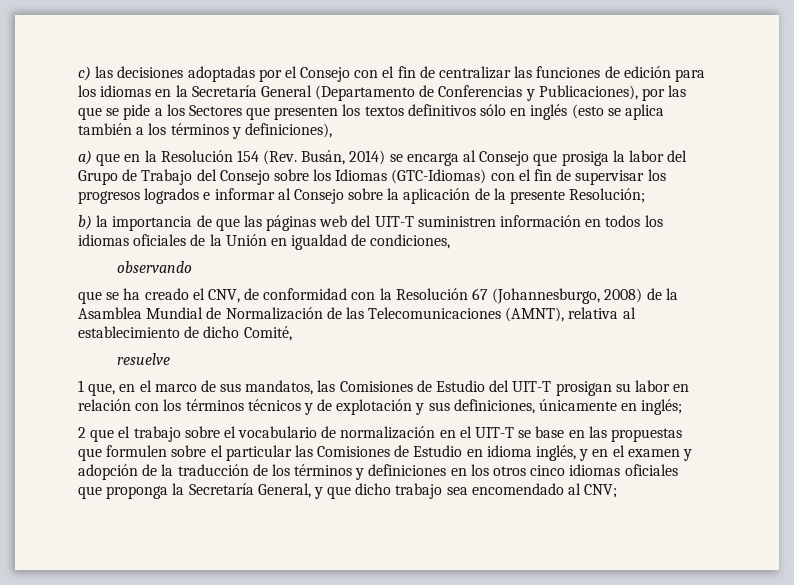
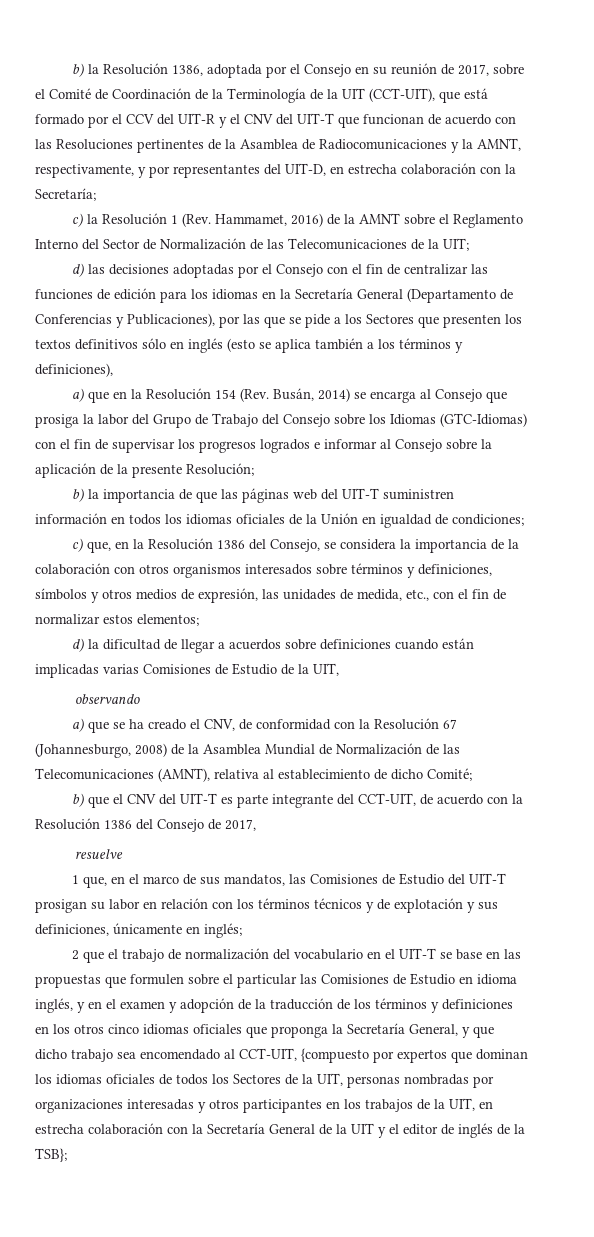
[78,66,91,81] c) -> [71,63,524,78] [35,88,488,103] [35,113,516,128] [35,138,521,153] [35,163,516,178] [35,188,96,201] [71,213,523,228] [35,238,469,251] [71,263,84,277] b) la Resolución 1386, adoptada por el Consejo en su reunión de 2017, sobre el Comité de Coordinación de la Terminología de la UIT (CCT-UIT), que está formado por el CCV del UIT-R y el CNV del UIT-T que funcionan de acuerdo con las Resoluciones pertinentes de la Asamblea de Radiocomunicaciones y la AMNT, respectivamente, y por representantes del UIT-D, en estrecha colaboración con la Secretaría; // c) la Resolución 1 (Rev. Hammamet, 2016) de la AMNT sobre el Reglamento Interno del Sector de Normalización de las Telecomunicaciones de la UIT; // d)
[370,234,451,249] condiciones, -> [452,514,524,526] [71,538,519,553] [35,563,492,578] [35,588,506,603] [35,614,199,626] [71,638,474,653] [35,663,339,678] condiciones; // c) que, en la Resolución 1386 del Consejo, se considera la importancia de la colaboración con otros organismos interesados sobre términos y definiciones, símbolos y otros medios de expresión, las unidades de medida, etc., con el fin de normalizar estos elementos; // d) la dificultad de llegar a acuerdos sobre definiciones cuando están implicadas varias Comisiones de Estudio de la UIT,
(193, 267) none -> [71,718,84,732] a)
[243,326,292,341] Comité, -> [427,768,472,781] [71,793,523,808] [35,818,256,832] Comité; // b) que el CNV del UIT-T es parte integrante del CCT-UIT, de acuerdo con la Resolución 1386 del Consejo de 2017,
[184,426,436,439] sobre el vocabulario de normalización -> [167,948,363,960] de normalización del vocabulario
[584,484,618,498] CNV; -> [239,1048,528,1063] [35,1073,494,1088] [35,1098,493,1113] [35,1123,525,1138] [35,1148,67,1162] CCT-UIT, {compuesto por expertos que dominan los idiomas oficiales de todos los Sectores de la UIT, personas nombradas por organizaciones interesadas y otros participantes en los trabajos de la UIT, en estrecha colaboración con la Secretaría General de la UIT y el editor de inglés de la TSB};

